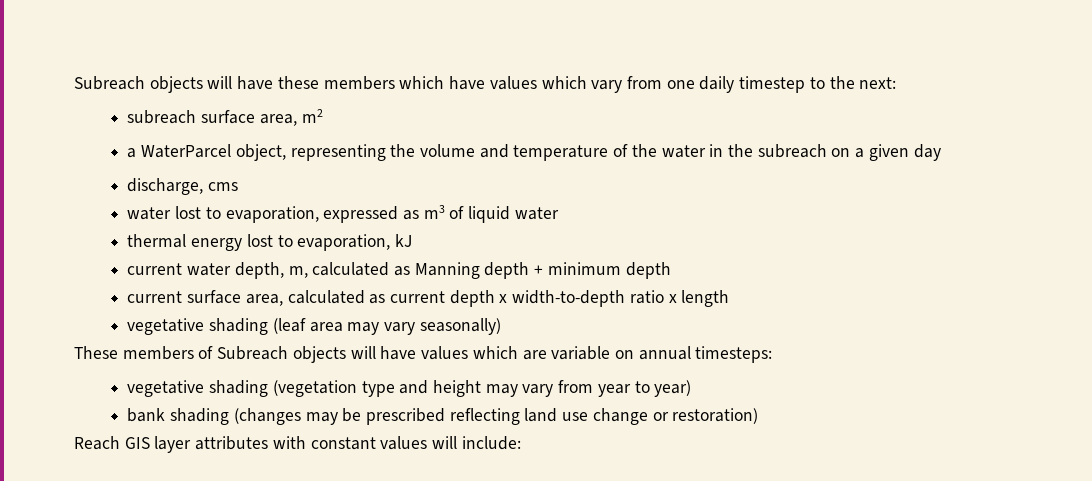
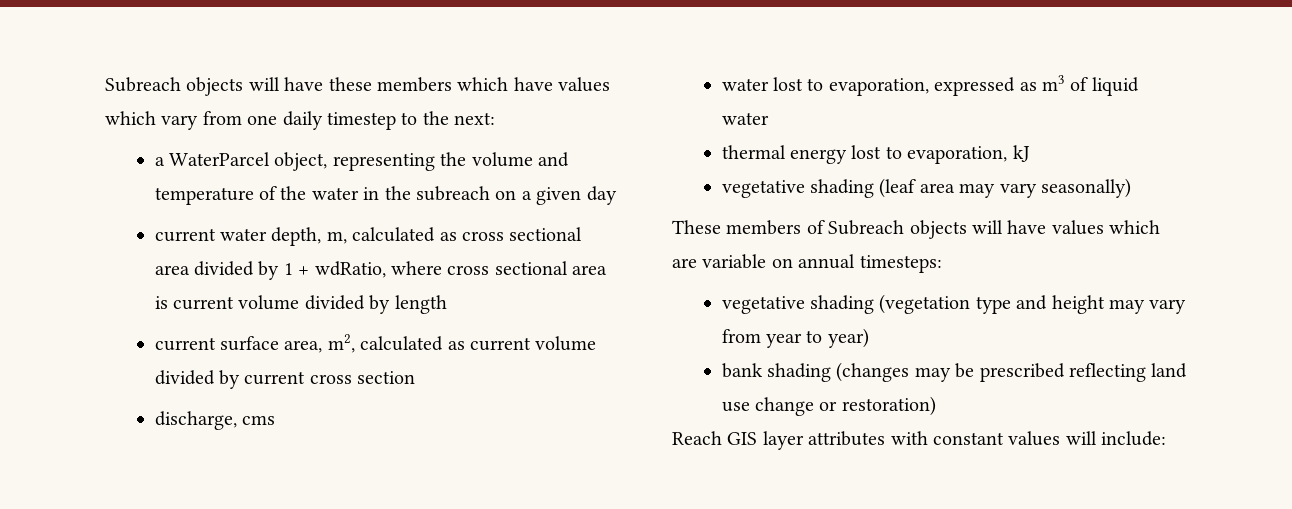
[127,109,323,126] // subreach surface area, m2 -> (496, 118) none
(941, 152) none -> [154,227,583,246] [154,261,608,280] [154,295,447,314] [154,334,597,353] [154,370,416,389] // current water depth, m, calculated as cross sectional area divided by 1 + wdRatio, where cross sectional area is current volume divided by length // current surface area, m2, calculated as current volume divided by current cross section
[127,262,671,279] [127,290,730,307] // current water depth, m, calculated as Manning depth + minimum depth // current surface area, calculated as current depth x width-to-depth ratio x length -> (1030, 153) none

